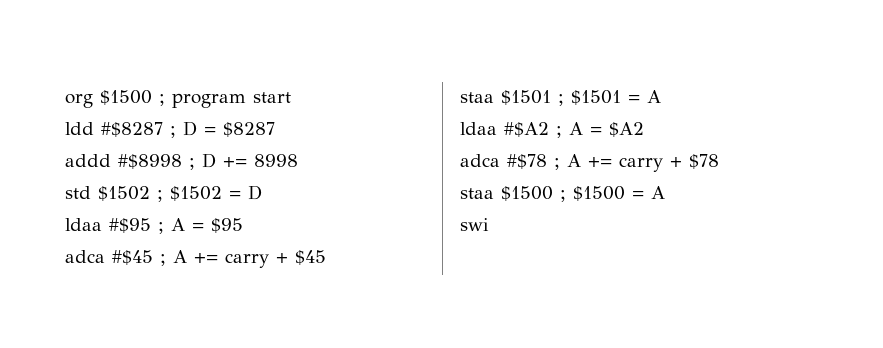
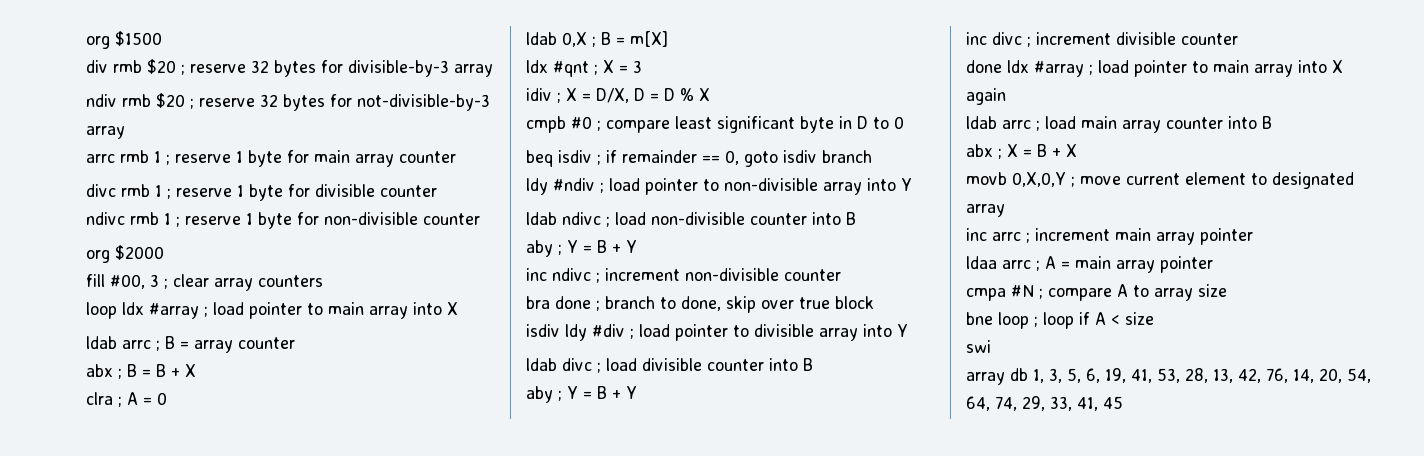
[159,92,291,108] [65,121,275,138] [65,153,298,170] [65,185,262,202] [65,218,243,234] [65,250,326,268] [460,90,661,106] [460,122,644,138] [460,154,719,172] [460,186,665,202] ; program start // ldd #$8287 ; D = $8287 // addd #$8998 ; D += 8998 // std $1502 ; $1502 = D // ldaa #$95 ; A = $95 // adca #$45 ; A += carry + $45 // staa $1501 ; $1501 = A // ldaa #$A2 ; A = $A2 // adca #$78 ; A += carry + $78 // staa $1500 ; $1500 = A -> [86,59,493,77] [86,93,490,111] [86,126,125,139] [86,150,456,167] [86,184,437,201] [86,212,480,229] [86,245,164,263] [86,274,323,291] [86,302,458,319] [86,336,295,353] [86,364,196,379] [86,392,167,407] [526,31,668,47] [526,60,642,77] [526,88,710,103] [526,116,904,133] [526,150,872,167] [526,178,912,195] [526,212,856,227] [526,240,637,257] [526,268,841,283] [526,296,874,313] [526,324,908,341] [526,358,813,373] [526,386,637,403] [966,32,1238,47] [966,60,1343,77] [966,88,1006,105] [966,116,1272,133] [966,144,1077,159] [966,172,1354,189] [966,204,1005,217] [966,228,1253,245] [966,256,1213,273] [966,284,1227,301] [966,312,1154,329] // div rmb $20 ; reserve 32 bytes for divisible-by-3 array // ndiv rmb $20 ; reserve 32 bytes for not-divisible-by-3 array // arrc rmb 1 ; reserve 1 byte for main array counter // divc rmb 1 ; reserve 1 byte for divisible counter // ndivc rmb 1 ; reserve 1 byte for non-divisible counter // org $2000 // fill #00, 3 ; clear array counters // loop ldx #array ; load pointer to main array into X // ldab arrc ; B = array counter // abx ; B = B + X // clra ; A = 0 // ldab 0,X ; B = m[X] // ldx #qnt ; X = 3 // idiv ; X = D/X, D = D % X // cmpb #0 ; compare least significant byte in D to 0 // beq isdiv ; if remainder == 0, goto isdiv branch // ldy #ndiv ; load pointer to non-divisible array into Y // ldab ndivc ; load non-divisible counter into B // aby ; Y = B + Y // inc ndivc ; increment non-divisible counter // bra done ; branch to done, skip over true block // isdiv ldy #div ; load pointer to divisible array into Y // ldab divc ; load divisible counter into B // aby ; Y = B + Y // inc divc ; increment divisible counter // done ldx #array ; load pointer to main array into X again // ldab arrc ; load main array counter into B // abx ; X = B + X // movb 0,X,0,Y ; move current element to designated array // inc arrc ; increment main array pointer // ldaa arrc ; A = main array pointer // cmpa #N ; compare A to array size // bne loop ; loop if A < size
(489, 224) none -> [966,368,1371,385] [966,396,1123,411] // array db 1, 3, 5, 6, 19, 41, 53, 28, 13, 42, 76, 14, 20, 54, 64, 74, 29, 33, 41, 45

